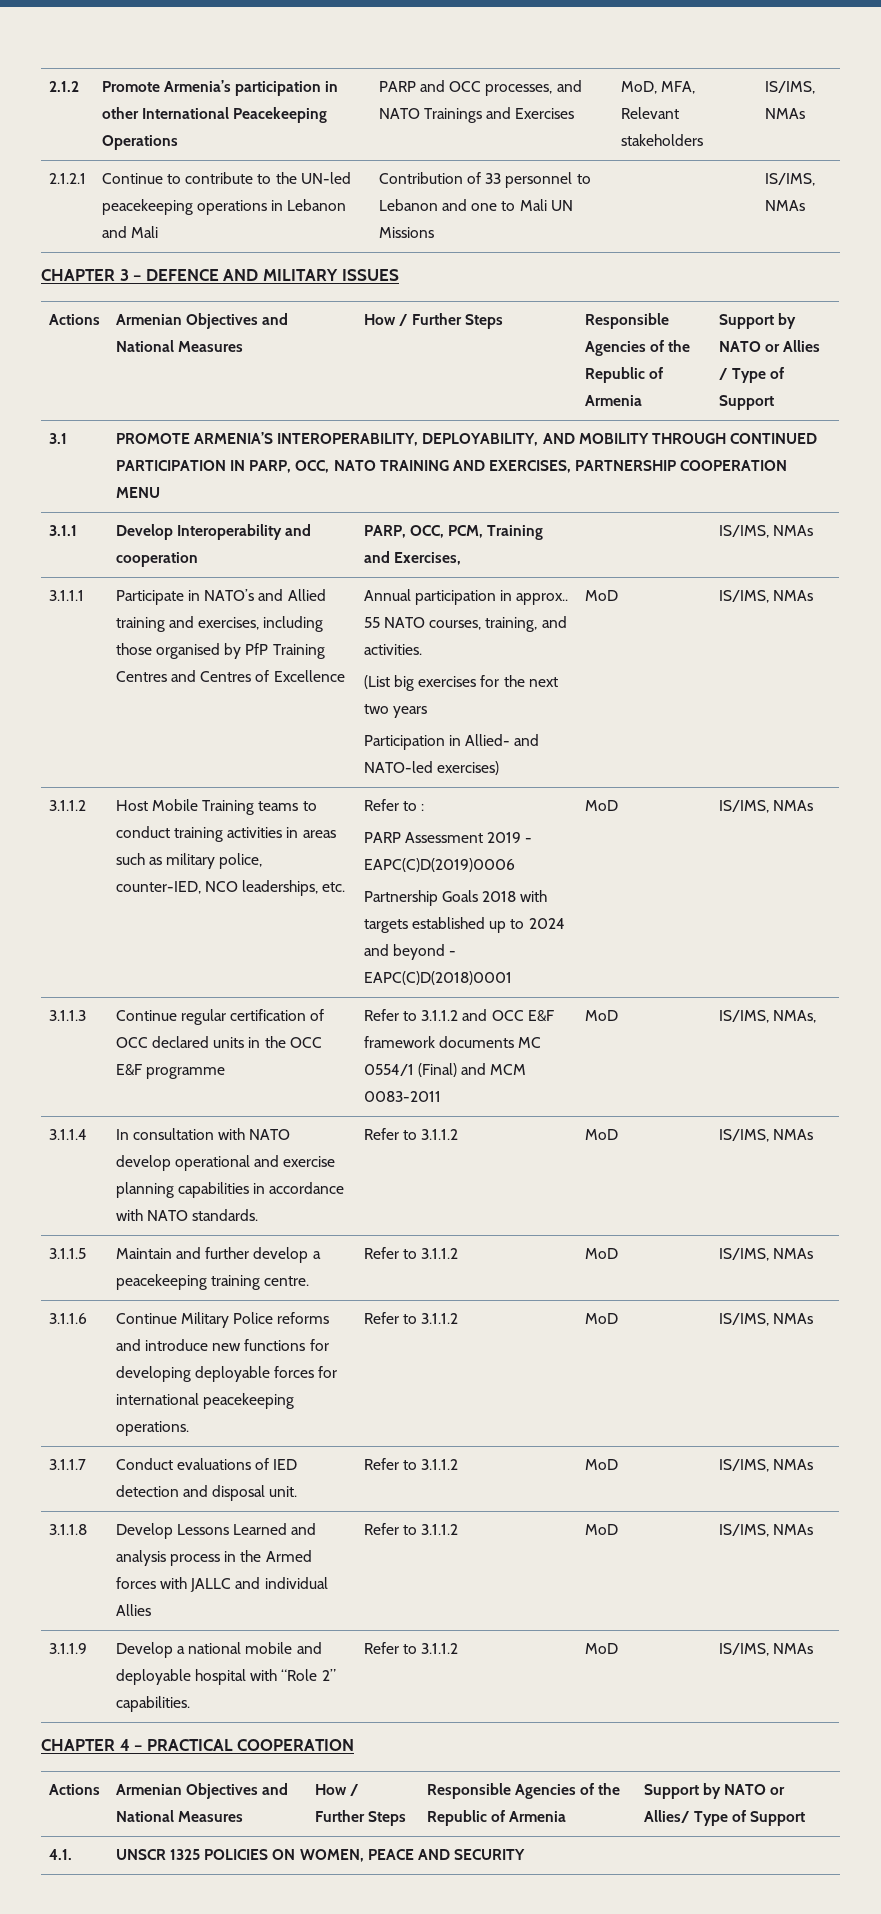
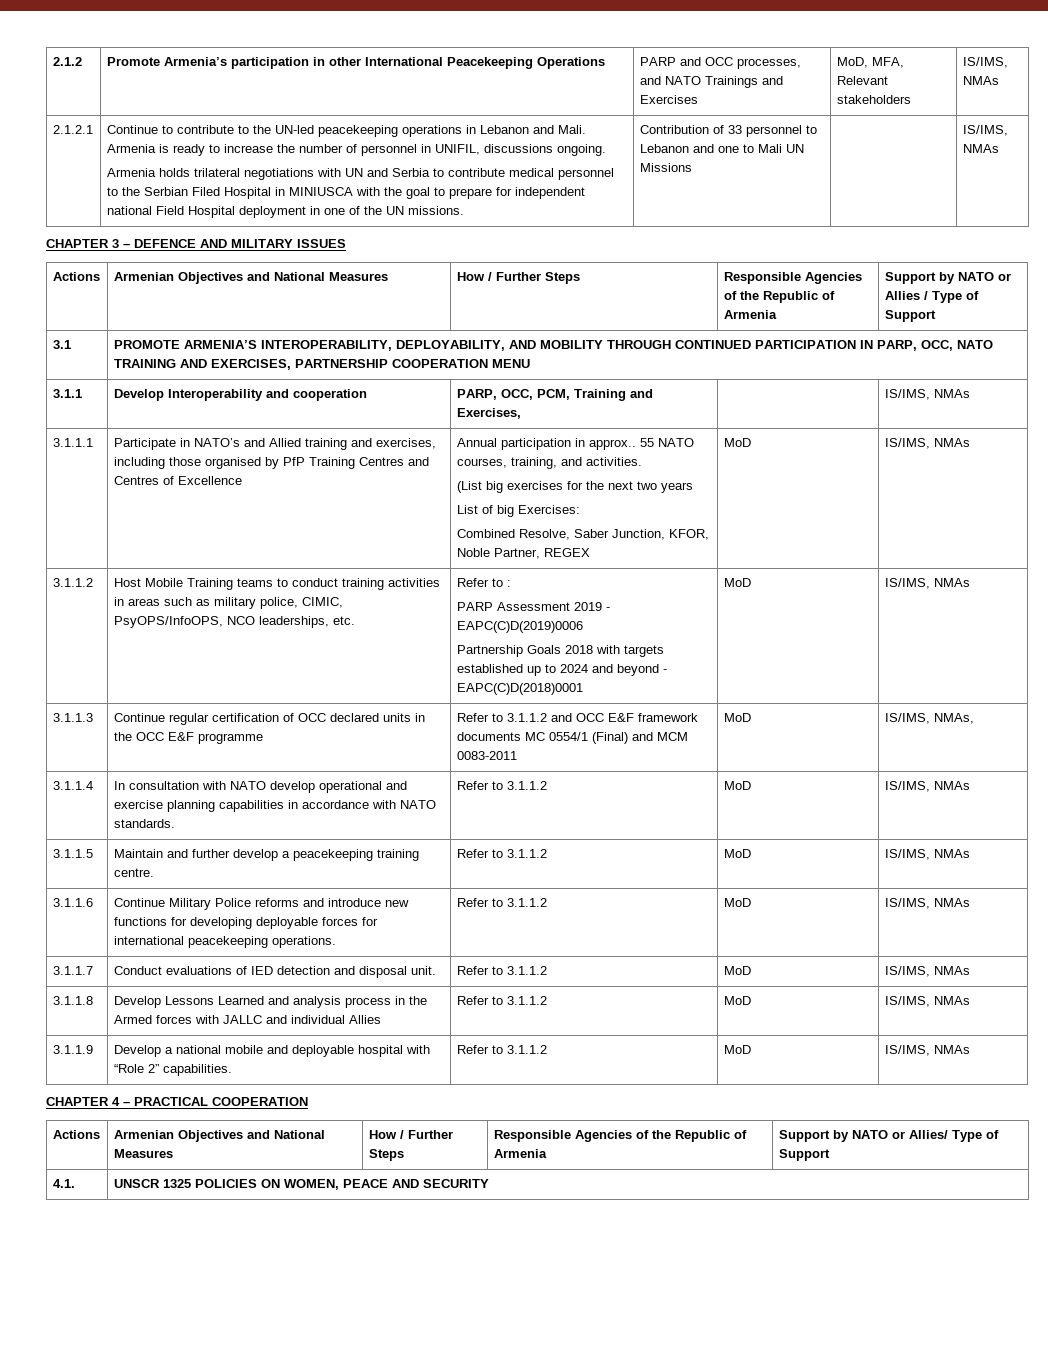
[131,226,159,238] Mali -> [557,125,586,134] [106,144,606,156] [106,168,614,180] [106,187,585,199] [106,206,464,218] Mali. Armenia is ready to increase the number of personnel in UNIFIL, discussions ongoing. // Armenia holds trilateral negotiations with UN and Serbia to contribute medical personnel to the Serbian Filed Hospital in MINIUSCA with the goal to prepare for independent national Field Hospital deployment in one of the UN missions.
[363,734,540,750] [363,761,500,775] Participation in Allied- and NATO-led exercises) -> [456,505,580,517] [456,529,709,540] [456,548,590,559] List of big Exercises: // Combined Resolve, Saber Junction, KFOR, Noble Partner, REGEX
[115,881,201,894] counter-IED, -> [301,597,343,608] [113,616,223,628] CIMIC, PsyOPS/InfoOPS,

